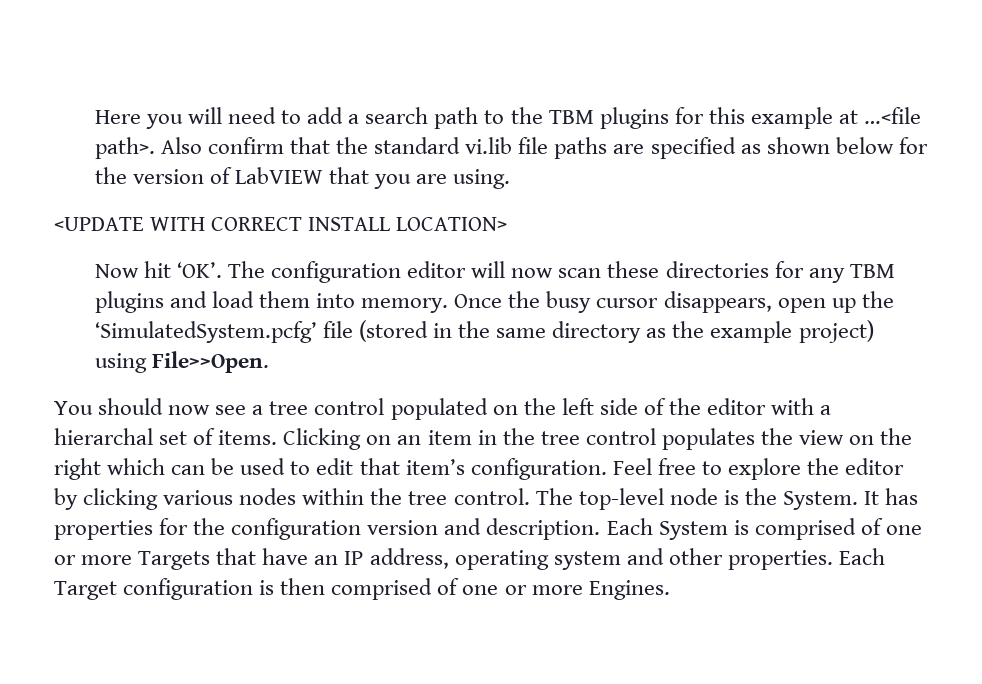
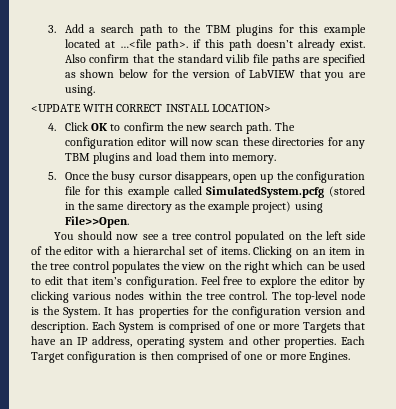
[94,107,344,129] Here you will need to add -> [47,24,84,33] 3. Add
(833, 118) none -> [64,39,100,48] located
(155, 148) none -> [192,39,365,51] if this path doesn’t already exist.
[94,261,222,278] Now hit ‘OK’. -> [47,122,272,134] 4. Click OK to confirm the new search path.
(449, 305) none -> [47,172,56,180] // 5.
[94,321,353,343] ‘SimulatedSystem.pcfg’ file -> [296,171,365,183] [64,186,325,198] configuration file for this example called SimulatedSystem.pcfg

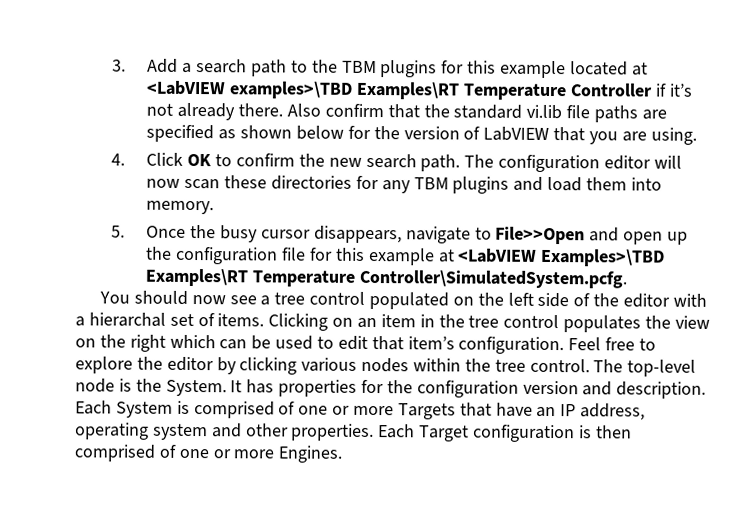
[119,39,365,51] …<file path>. if this path doesn’t already exist. -> [146,80,693,101] [146,102,284,121] <LabVIEW examples>\TBD Examples\RT Temperature Controller if it’s not already there.
[31,104,271,112] // <UPDATE WITH CORRECT INSTALL LOCATION> -> (697, 136) none
(230, 177) none -> [405,226,620,245] navigate to File>>Open and
[173,186,365,198] [64,201,323,213] [64,216,129,228] called SimulatedSystem.pcfg (stored in the same directory as the example project) using File>>Open. -> [438,248,666,267] [145,268,628,289] at <LabVIEW Examples>\TBD Examples\RT Temperature Controller\SimulatedSystem.pcfg.

